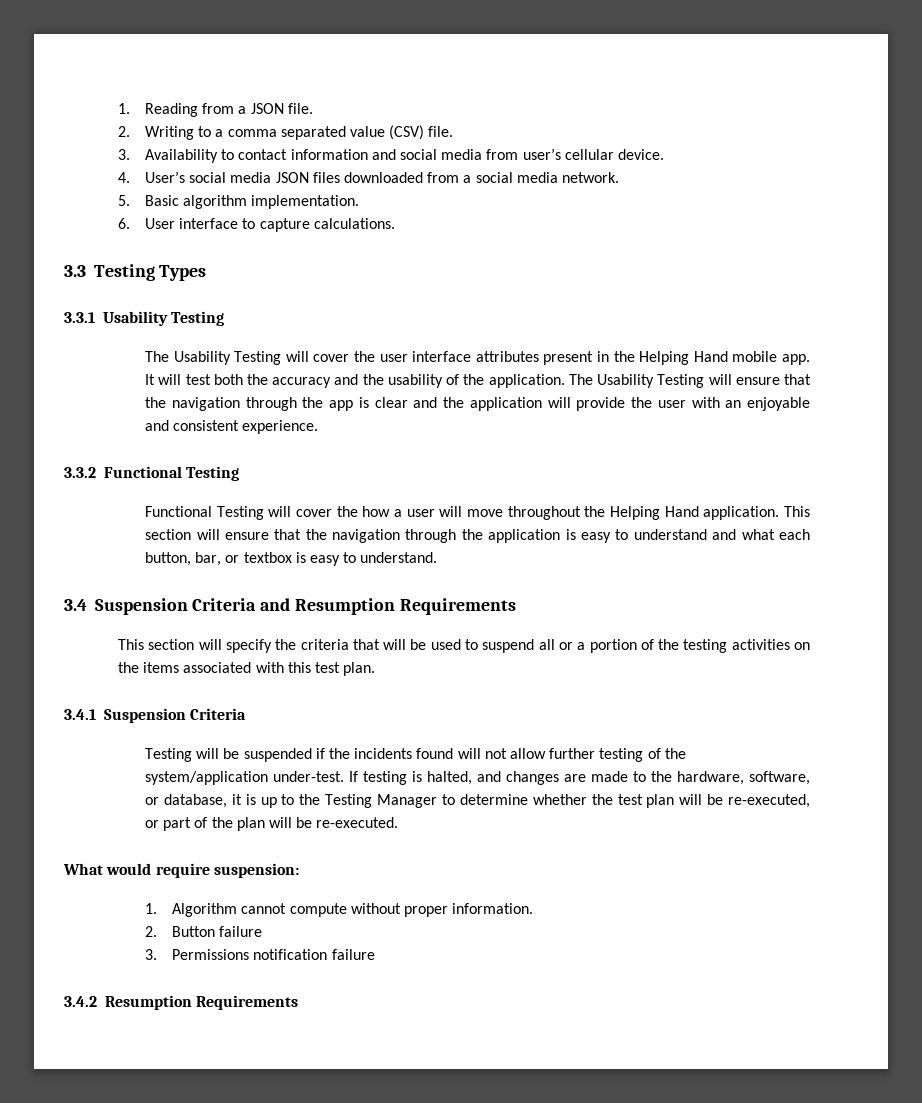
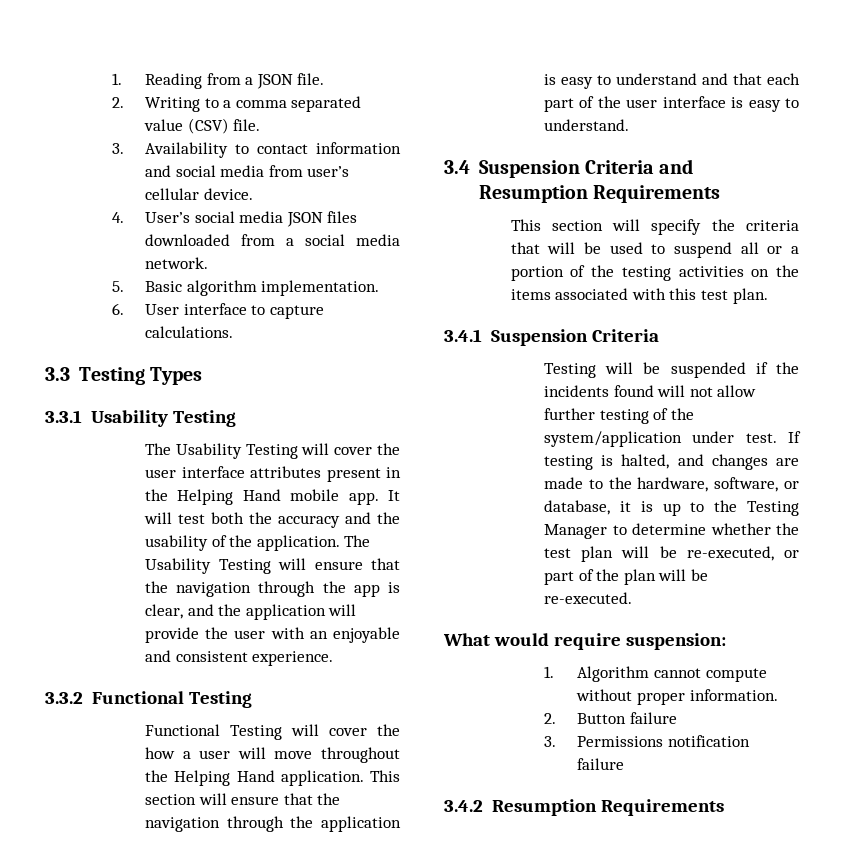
[374,397,408,408] clear -> [145,604,184,619] clear,
[741,529,810,540] [145,552,292,566] what each button, bar, or textbox -> [733,73,800,85] [544,96,726,112] that each part of the user interface
[273,771,345,782] under-test. -> [692,431,777,443] under test.

